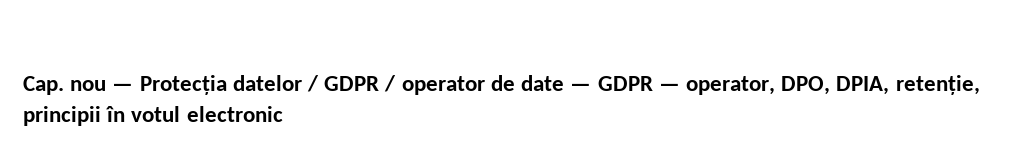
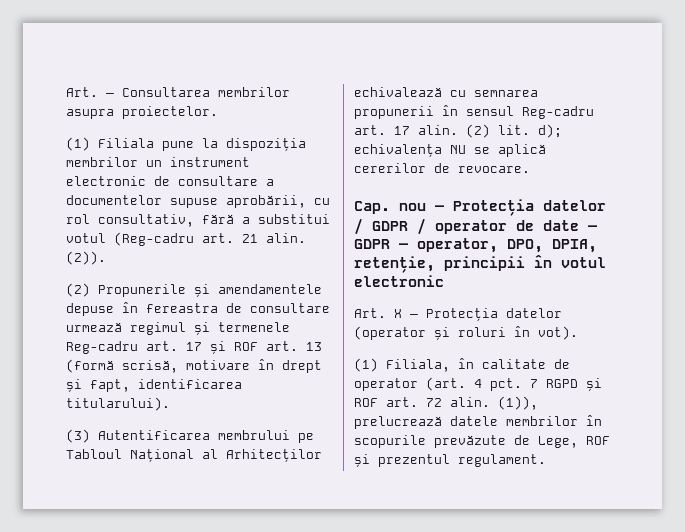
(23, 85) none -> [66,87,290,97] [66,106,218,119] [66,137,306,152] [66,157,250,167] [66,176,274,186] [66,195,330,208] [66,214,330,227] [66,232,306,246] [66,251,106,265] [66,283,322,298] [66,302,330,316] [66,322,290,336] [66,341,322,355] [66,359,322,373] [66,379,242,393] [66,397,170,411] [66,429,314,443] [66,449,322,463] [354,87,538,97] [354,105,594,119] [354,124,562,138] [354,144,546,158] [354,163,530,173] Art. — Consultarea membrilor asupra proiectelor. // (1) Filiala pune la dispoziția membrilor un instrument electronic de consultare a documentelor supuse aprobării, cu rol consultativ, fără a substitui votul (Reg-cadru art. 21 alin. (2)). // (2) Propunerile și amendamentele depuse în fereastra de consultare urmează regimul și termenele Reg-cadru art. 17 și ROF art. 13 (formă scrisă, motivare în drept și fapt, identificarea titularului). // (3) Autentificarea membrului pe Tabloul Național al Arhitecților echivalează cu semnarea propunerii în sensul Reg-cadru art. 17 alin. (2) lit. d); echivalența NU se aplică cererilor de revocare. //
(283, 114) none -> [354,308,562,322] [354,326,578,341] [354,358,570,372] [354,377,602,392] [354,396,538,410] [354,415,602,429] [354,435,610,448] [354,454,546,468] // Art. X — Protecția datelor (operator și roluri în vot). // (1) Filiala, în calitate de operator (art. 4 pct. 7 RGPD și ROF art. 72 alin. (1)), prelucrează datele membrilor în scopurile prevăzute de Lege, ROF și prezentul regulament.

